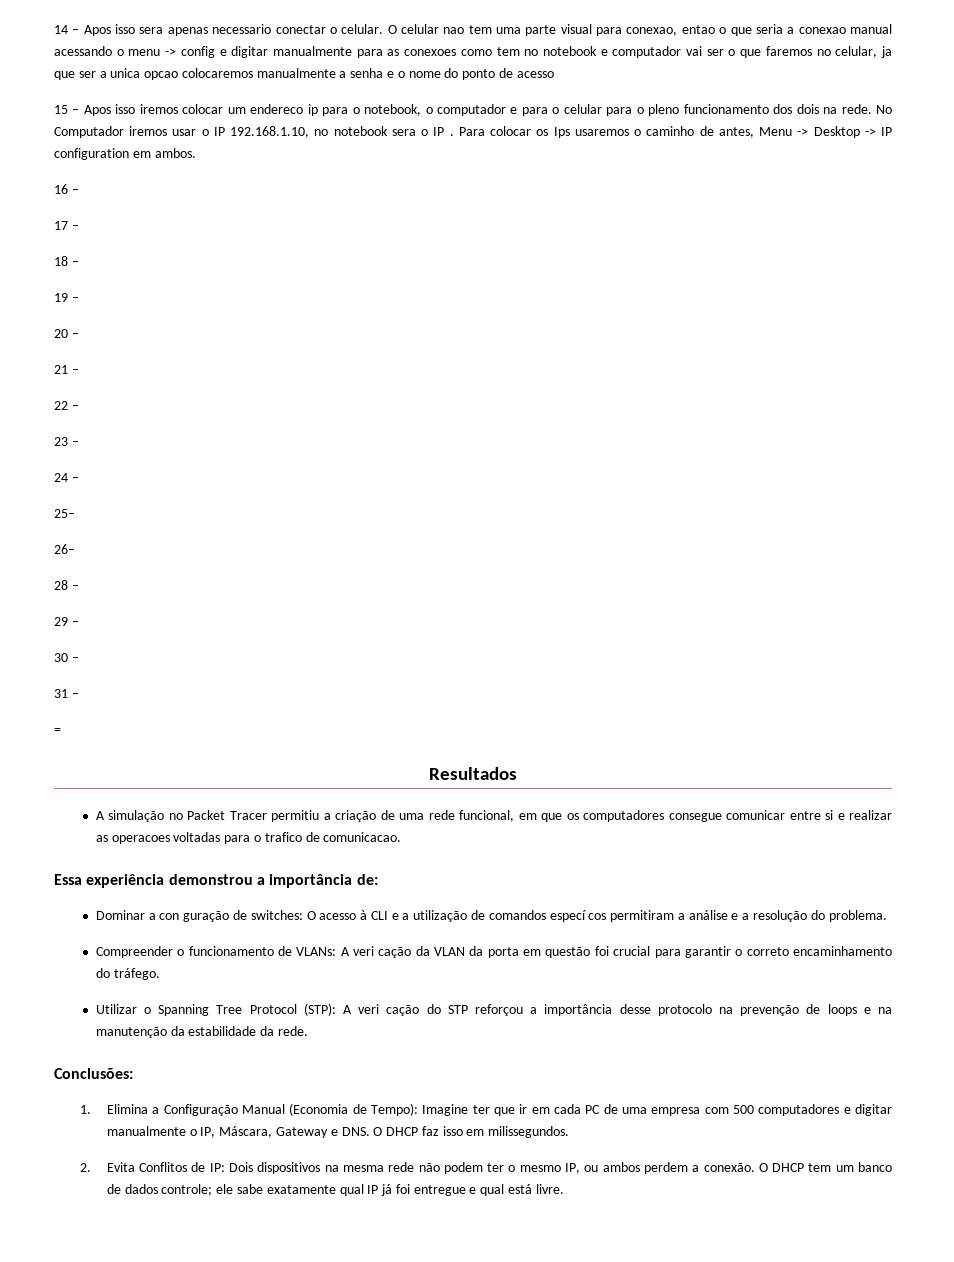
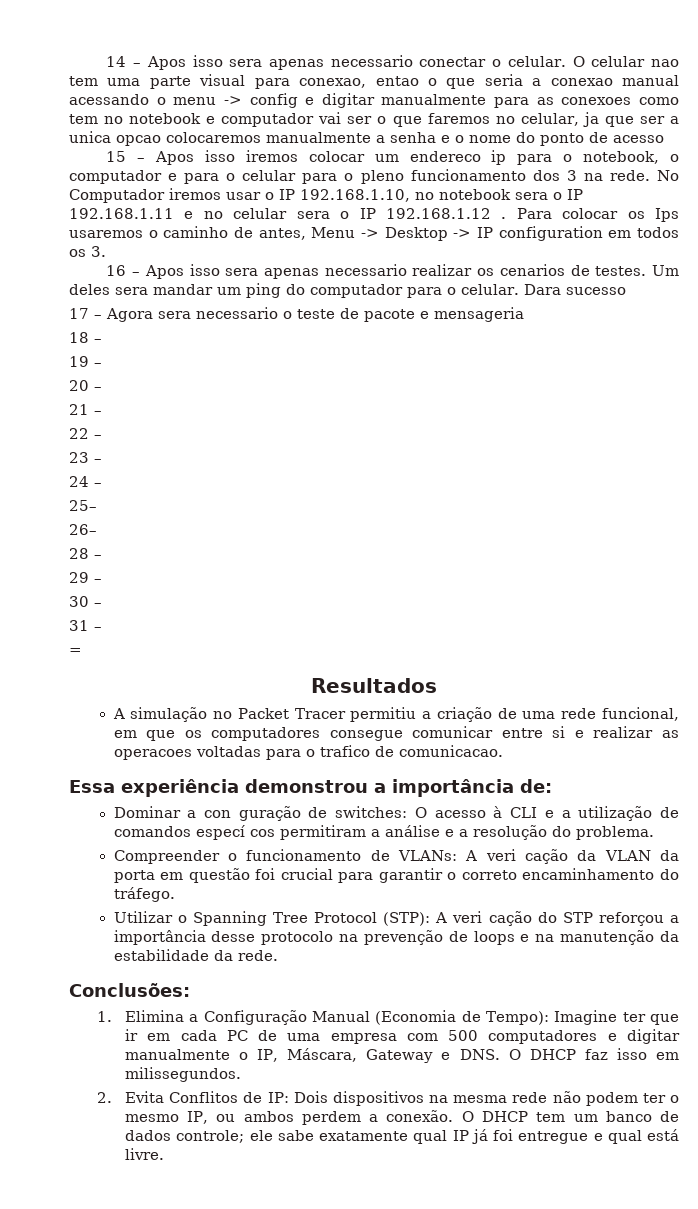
[796,104,819,114] dois -> [566,170,577,181] 3
(445, 131) none -> [69,208,491,219] 192.168.1.11 e no celular sera o IP 192.168.1.12
[154,148,196,158] ambos. -> [637,227,679,238] [69,246,106,257] todos os 3.
[54,221,79,230] // 17 – -> [144,264,679,279] [69,283,626,298] [69,307,524,322] Apos isso sera apenas necessario realizar os cenarios de testes. Um deles sera mandar um ping do computador para o celular. Dara sucesso // 17 – Agora sera necessario o teste de pacote e mensageria

